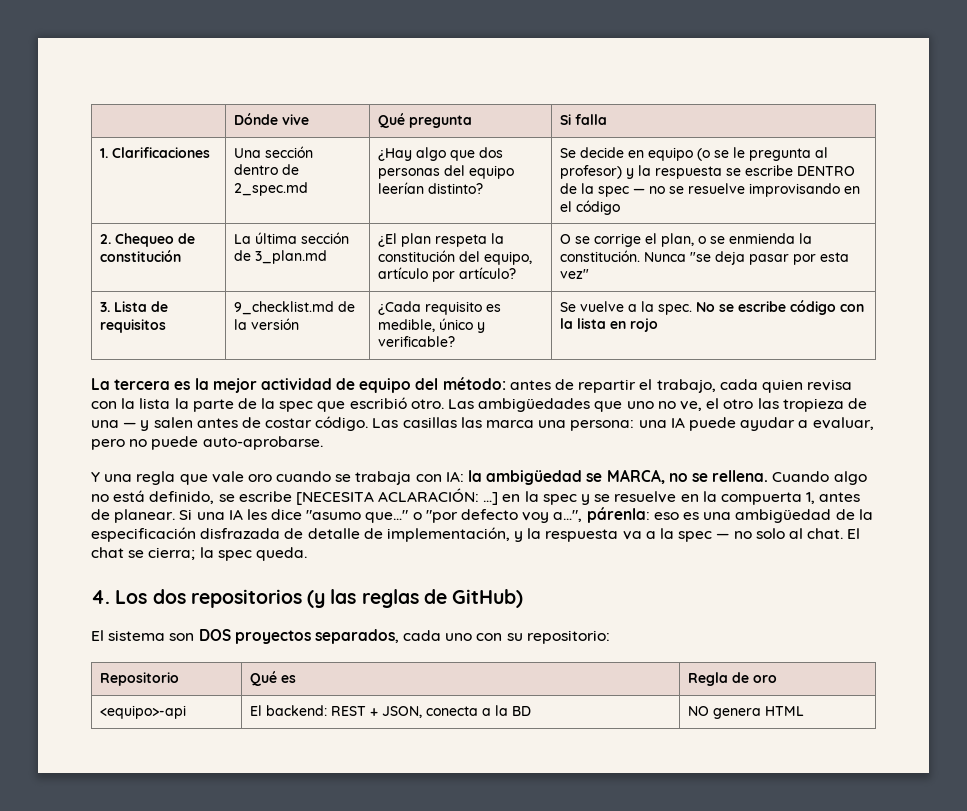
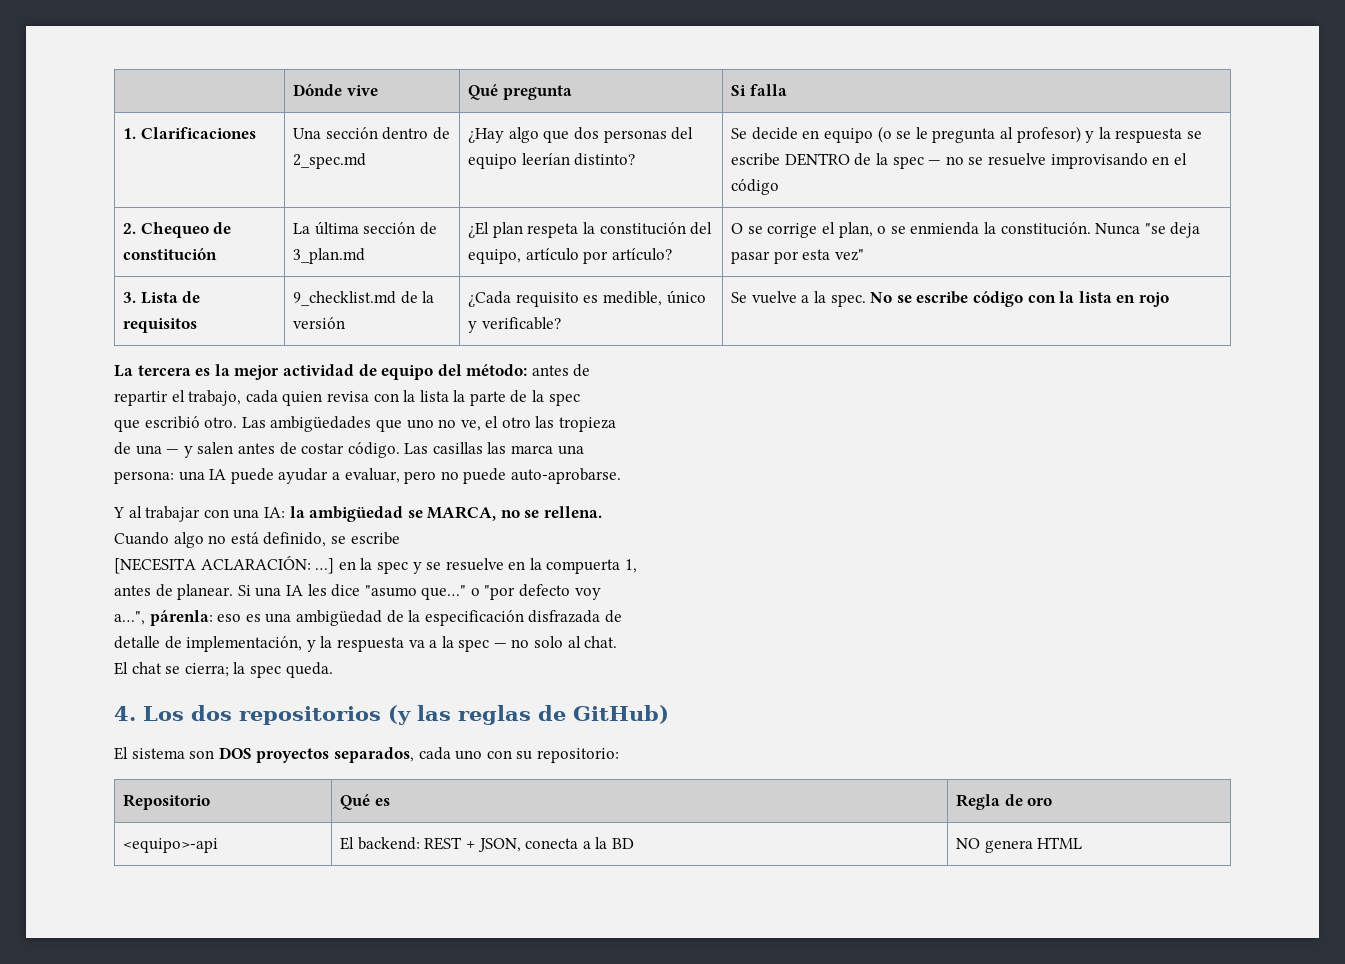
(575, 384) none -> (591, 370) //
(314, 406) none -> (580, 399) //
(844, 405) none -> (617, 424) //
(567, 424) none -> (584, 450) //
[104,471,442,485] una regla que vale oro cuando se trabaja con -> [128,506,260,522] al trabajar con una
(769, 476) none -> (603, 512) //
(292, 496) none -> (400, 538) //
(816, 498) none -> (638, 566) //
(550, 517) none -> (601, 594) //
(304, 533) none -> (622, 616) //
(844, 533) none -> (618, 642) //

